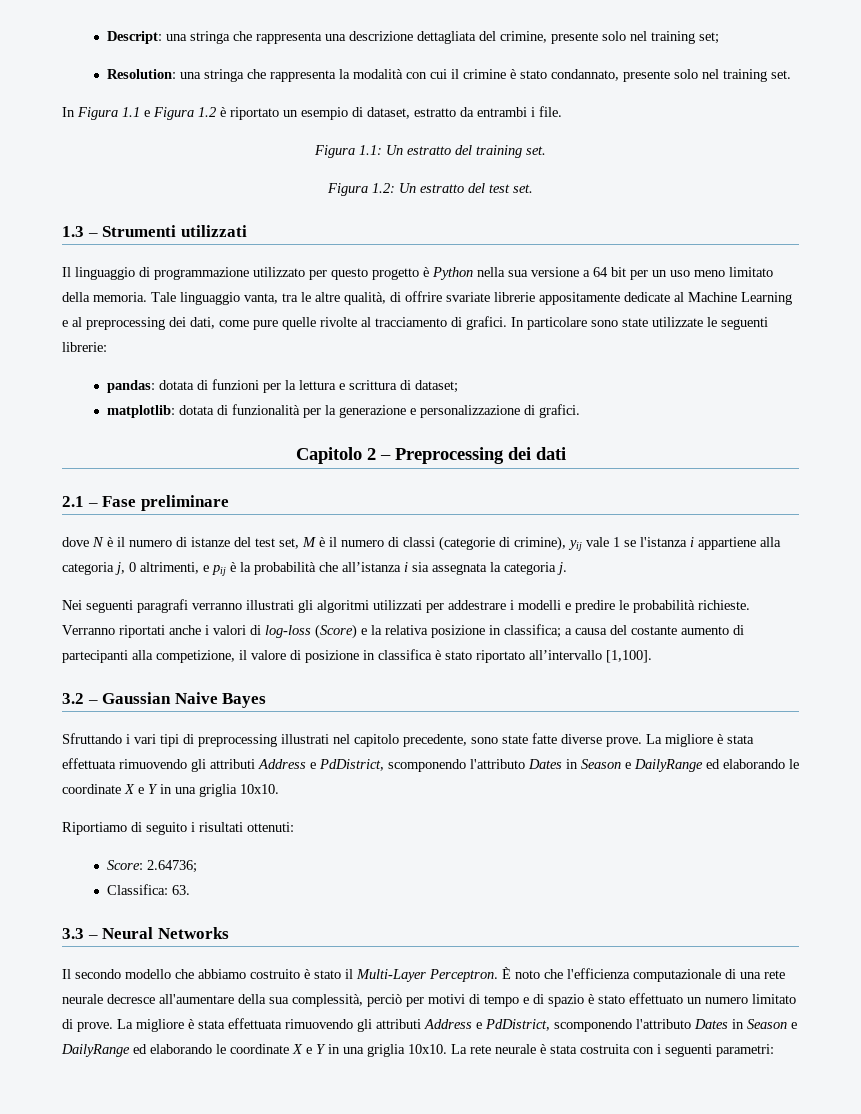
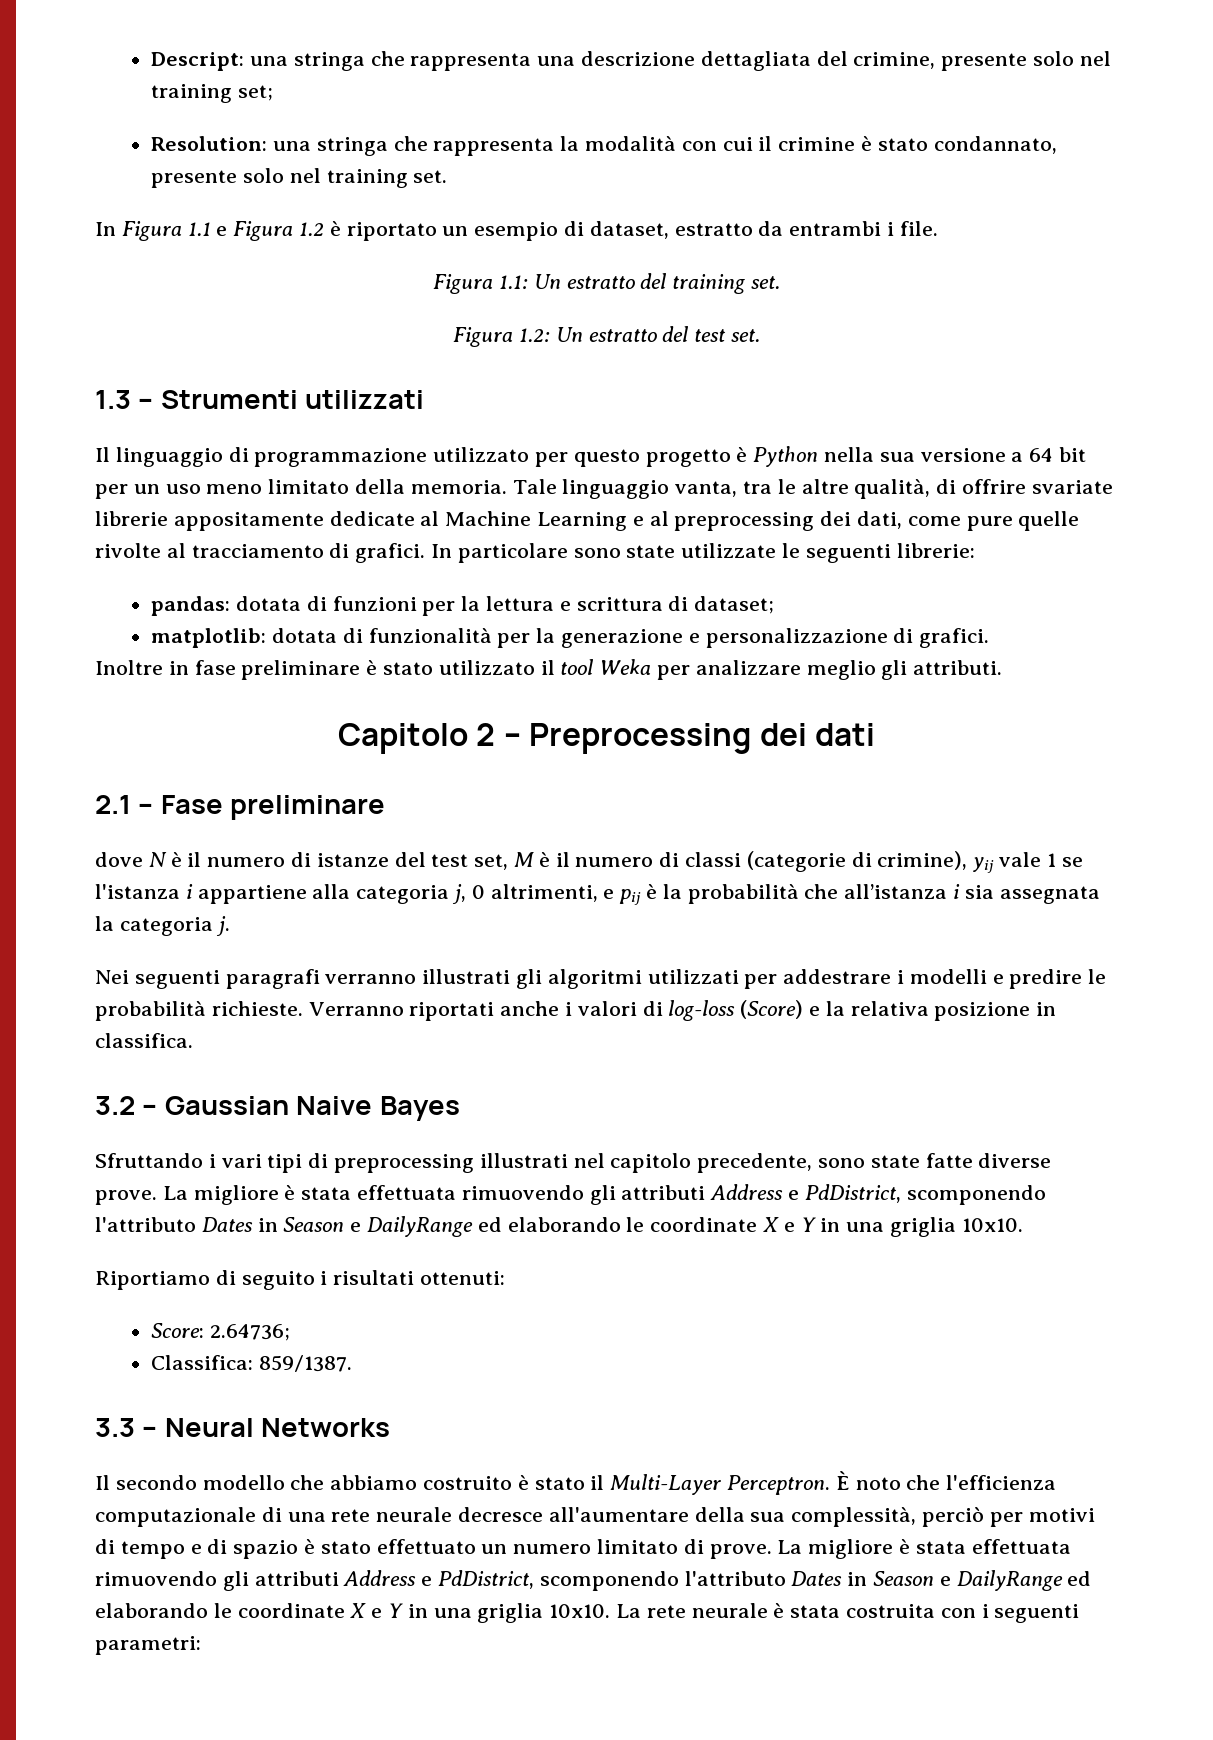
(580, 411) none -> [95,659,1003,680] // Inoltre in fase preliminare è stato utilizzato il tool Weka per analizzare meglio gli attributi.
[504,624,744,638] [62,649,652,663] classifica; a causa del costante aumento di partecipanti alla competizione, il valore di posizione in classifica è stato riportato all’intervallo [1,100]. -> [95,1033,193,1048] classifica.
[171,885,190,895] 63. -> [259,1355,353,1372] 859/1387.

